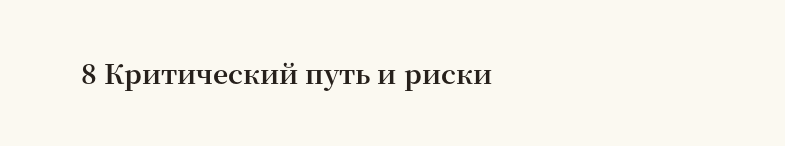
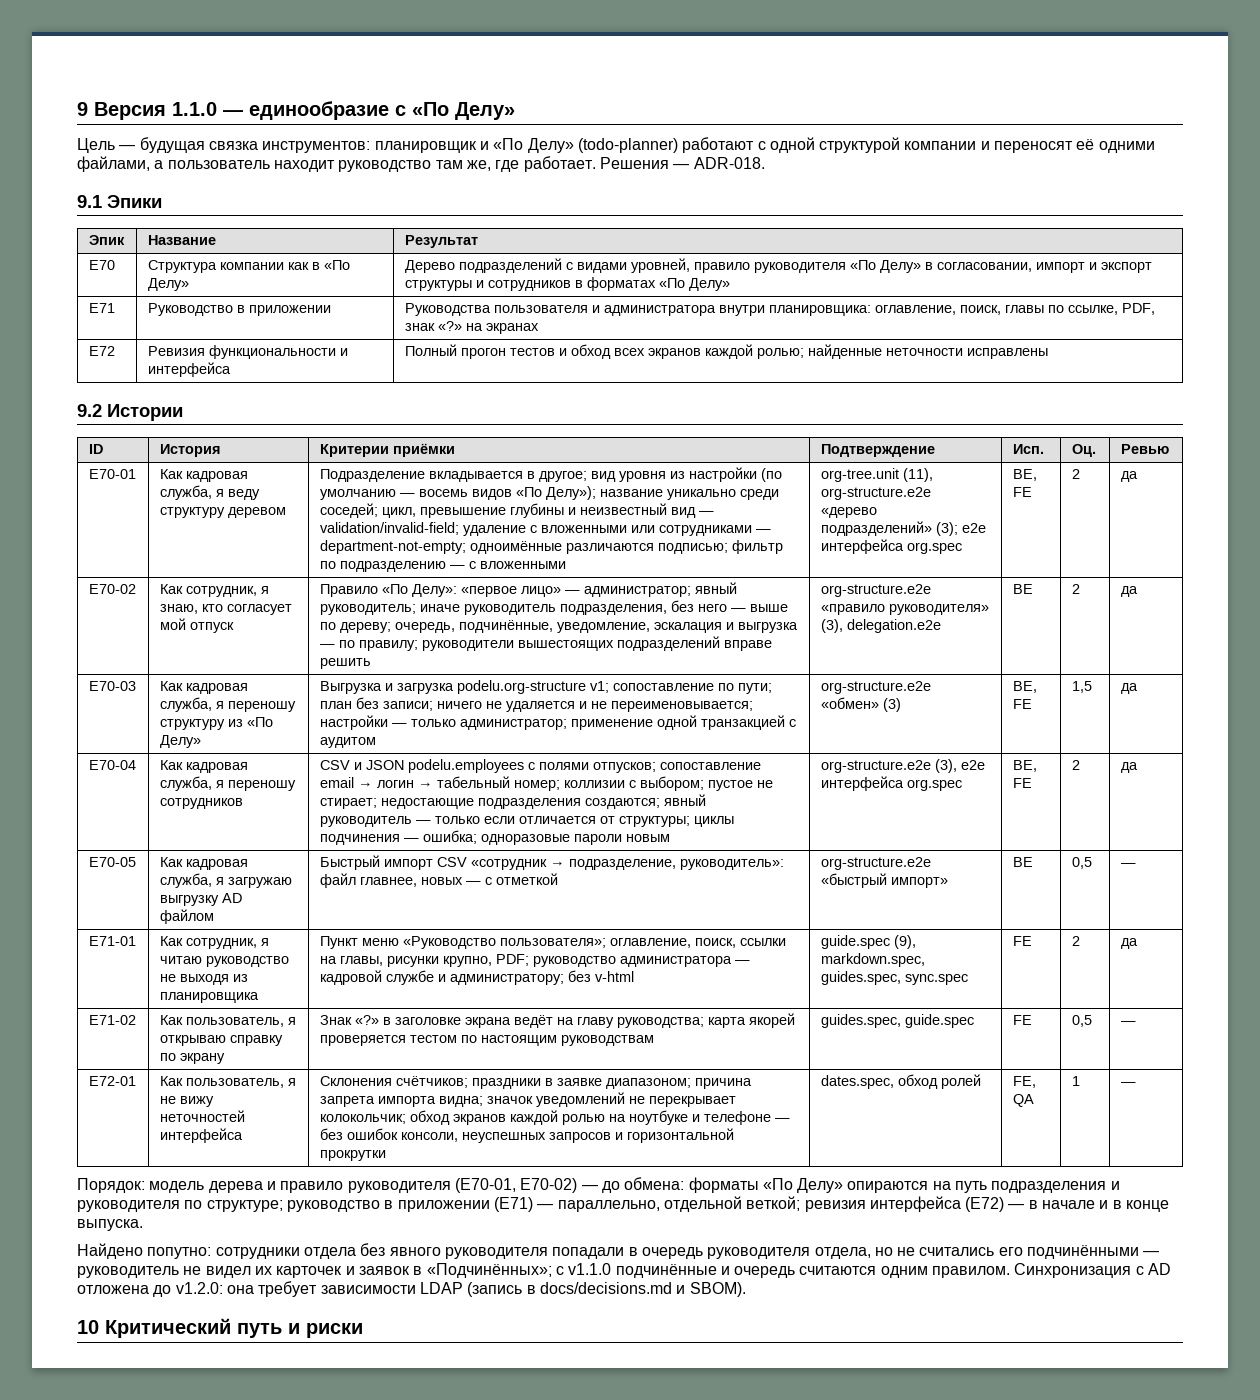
[81,64,97,84] 8 -> [77,101,515,120] [77,137,1155,153] [77,156,765,172] [77,195,162,208] [88,235,125,245] [147,235,216,245] [404,235,478,248] [88,260,115,270] [147,260,350,273] [147,278,189,291] [404,258,1152,273] [404,277,730,291] [88,303,115,313] [147,303,331,316] [404,303,1155,316] [404,321,539,334] [88,346,115,356] [147,345,348,359] [147,362,231,377] [404,344,1048,359] [77,404,183,421] [88,444,103,454] [159,444,220,457] [319,443,455,457] [820,444,935,457] [1012,444,1044,454] [1071,444,1096,457] [1120,444,1169,454] [88,469,136,479] [159,469,248,482] [159,485,260,500] [159,507,286,518] [319,467,782,482] [319,486,779,500] [319,503,714,518] [319,522,771,536] [319,540,783,554] [319,561,566,572] [820,468,933,482] [820,487,931,500] [820,507,877,518] [820,521,986,536] [820,539,962,554] [1012,469,1037,481] [1012,487,1032,497] [1071,469,1080,479] [1120,471,1138,482] [88,584,136,594] [159,584,269,597] [159,604,292,615] [159,618,234,633] [319,582,737,597] [319,600,788,615] [319,620,798,633] [319,636,772,651] [319,658,371,669] [820,584,931,597] [820,604,989,615] [820,619,941,633] [1012,584,1033,594] [1071,584,1080,594] [1120,586,1138,597] [88,681,136,691] [159,681,248,694] [159,697,296,712] [159,717,273,730] [159,735,201,748] [319,680,772,694] [319,697,753,712] [319,715,796,730] [319,737,376,748] [820,681,931,694] [820,697,901,712] [1012,681,1037,693] [1012,699,1032,709] [1071,681,1092,693] [1120,683,1138,694] [88,760,136,770] [159,760,248,773] [159,776,296,791] [159,798,243,809] [319,759,761,773] [319,776,773,791] [319,794,706,809] [319,816,734,827] [319,830,670,845] [820,759,985,773] [820,776,962,791] [1012,760,1037,772] [1012,778,1032,788] [1071,760,1080,770] [1120,762,1138,773] [88,857,136,867] [159,857,248,870] [159,873,292,888] [159,893,242,906] [159,909,214,924] [319,855,784,870] [319,873,558,888] [820,857,931,870] [820,873,948,888] [1012,857,1033,867] [1071,857,1092,869] [1120,863,1136,867] [88,936,136,946] [159,936,269,949] [159,956,289,967] [159,974,248,985] [159,992,259,1003] [319,936,786,949] [319,954,750,967] [319,970,634,985] [820,935,916,949] [820,953,925,967] [820,971,968,985] [1012,936,1032,946] [1071,936,1080,946] [1120,938,1138,949] [88,1015,136,1025] [159,1015,296,1027] [159,1035,283,1046] [159,1053,225,1064] [319,1013,795,1028] [319,1035,654,1046] [820,1014,974,1028] [1012,1015,1032,1025] [1071,1015,1092,1027] [1120,1021,1136,1025] [88,1076,136,1086] [159,1076,296,1088] [159,1096,214,1107] [159,1110,245,1122] [159,1128,243,1143] [319,1076,752,1089] [319,1092,736,1107] [319,1110,790,1125] [319,1128,734,1143] [319,1150,386,1161] [820,1074,981,1089] [1012,1076,1036,1088] [1012,1094,1034,1107] [1071,1076,1080,1086] [1120,1082,1136,1086] [77,1177,1120,1193] [77,1196,1170,1212] [77,1219,143,1231] [77,1243,1160,1259] [77,1263,1172,1278] [77,1281,746,1297] [77,1320,99,1334] 9 Версия 1.1.0 — единообразие с «По Делу» // Цель — будущая связка инструментов: планировщик и «По Делу» (todo-planner) работают с одной структурой компании и переносят её одними файлами, а пользователь находит руководство там же, где работает. Решения — ADR-018. // 9.1 Эпики // Эпик | Название | Результат // E70 | Структура компании как в «По Делу» | Дерево подразделений с видами уровней, правило руководителя «По Делу» в согласовании, импорт и экспорт структуры и сотрудников в форматах «По Делу» // E71 | Руководство в приложении | Руководства пользователя и администратора внутри планировщика: оглавление, поиск, главы по ссылке, PDF, знак «?» на экранах // E72 | Ревизия функциональности и интерфейса | Полный прогон тестов и обход всех экранов каждой ролью; найденные неточности исправлены // 9.2 Истории // ID | История | Критерии приёмки | Подтверждение | Исп. | Оц. | Ревью // E70-01 | Как кадровая служба, я веду структуру деревом | Подразделение вкладывается в другое; вид уровня из настройки (по умолчанию — восемь видов «По Делу»); название уникально среди соседей; цикл, превышение глубины и неизвестный вид — validation/invalid-field; удаление с вложенными или сотрудниками — department-not-empty; одноимённые различаются подписью; фильтр по подразделению — с вложенными | org-tree.unit (11), org-structure.e2e «дерево подразделений» (3); e2e интерфейса org.spec | BE, FE | 2 | да // E70-02 | Как сотрудник, я знаю, кто согласует мой отпуск | Правило «По Делу»: «первое лицо» — администратор; явный руководитель; иначе руководитель подразделения, без него — выше по дереву; очередь, подчинённые, уведомление, эскалация и выгрузка — по правилу; руководители вышестоящих подразделений вправе решить | org-structure.e2e «правило руководителя» (3), delegation.e2e | BE | 2 | да // E70-03 | Как кадровая служба, я переношу структуру из «По Делу» | Выгрузка и загрузка podelu.org-structure v1; сопоставление по пути; план без записи; ничего не удаляется и не переименовывается; настройки — только администратор; применение одной транзакцией с аудитом | org-structure.e2e «обмен» (3) | BE, FE | 1,5 | да // E70-04 | Как кадровая служба, я переношу сотрудников | CSV и JSON podelu.employees с полями отпусков; сопоставление email → логин → табельный номер; коллизии с выбором; пустое не стирает; недостающие подразделения создаются; явный руководитель — только если отличается от структуры; циклы подчинения — ошибка; одноразовые пароли новым | org-structure.e2e (3), e2e интерфейса org.spec | BE, FE | 2 | да // E70-05 | Как кадровая служба, я загружаю выгрузку AD файлом | Быстрый импорт CSV «сотрудник → подразделение, руководитель»: файл главнее, новых — с отметкой | org-structure.e2e «быстрый импорт» | BE | 0,5 | — // E71-01 | Как сотрудник, я читаю руководство не выходя из планировщика | Пункт меню «Руководство пользователя»; оглавление, поиск, ссылки на главы, рисунки крупно, PDF; руководство администратора — кадровой службе и администратору; без v-html | guide.spec (9), markdown.spec, guides.spec, sync.spec | FE | 2 | да // E71-02 | Как пользователь, я открываю справку по экрану | Знак «?» в заголовке экрана ведёт на главу руководства; карта якорей проверяется тестом по настоящим руководствам | guides.spec, guide.spec | FE | 0,5 | — // E72-01 | Как пользователь, я не вижу неточностей интерфейса | Склонения счётчиков; праздники в заявке диапазоном; причина запрета импорта видна; значок уведомлений не перекрывает колокольчик; обход экранов каждой ролью на ноутбуке и телефоне — без ошибок консоли, неуспешных запросов и горизонтальной прокрутки | dates.spec, обход ролей | FE, QA | 1 | — // Порядок: модель дерева и правило руководителя (E70-01, E70-02) — до обмена: форматы «По Делу» опираются на путь подразделения и руководителя по структуре; руководство в приложении (E71) — параллельно, отдельной веткой; ревизия интерфейса (E72) — в начале и в конце выпуска. // Найдено попутно: сотрудники отдела без явного руководителя попадали в очередь руководителя отдела, но не считались его подчинёнными — руководитель не видел их карточек и заявок в «Подчинённых»; с v1.1.0 подчинённые и очередь считаются одним правилом. Синхронизация с AD отложена до v1.2.0: она требует зависимости LDAP (запись в docs/decisions.md и SBOM). // 10

